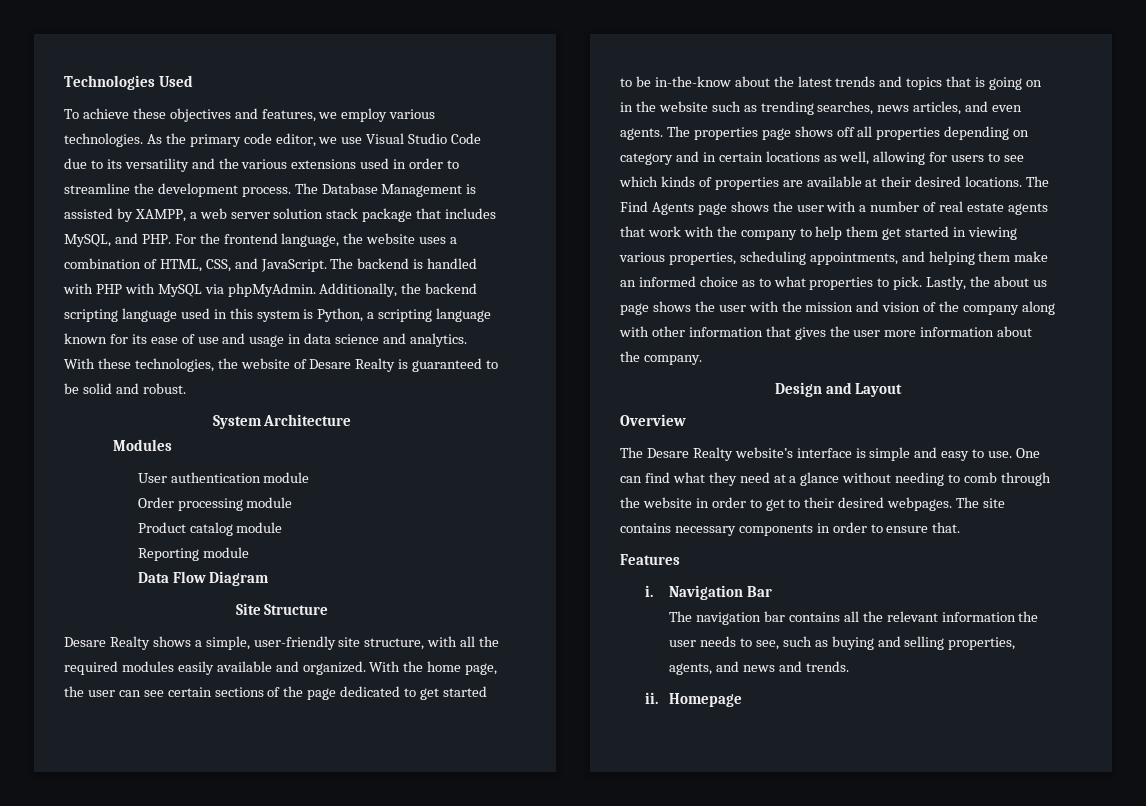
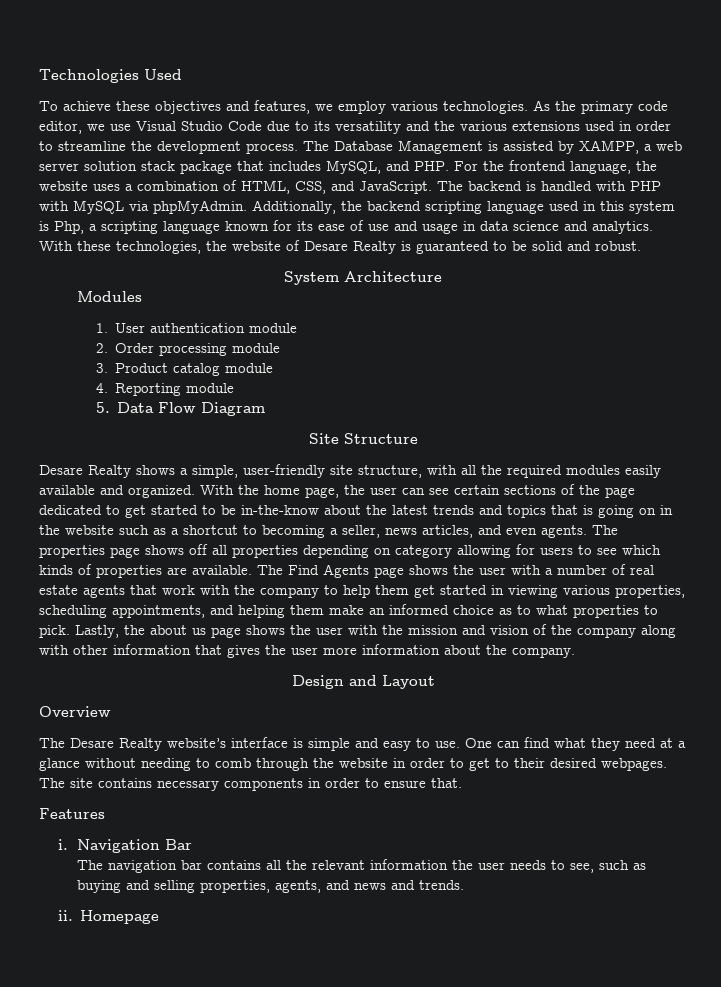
[317,308,364,322] Python, -> [54,221,84,234] Php,
(173, 445) none -> [96,323,109,333] 1.
(310, 477) none -> [96,343,109,353] 2.
(293, 502) none -> [96,363,109,373] 3.
(283, 527) none -> [96,383,109,393] 4.
(249, 552) none -> [96,402,111,413] 5.
[760,101,874,115] trending searches, -> [171,525,380,538] a shortcut to becoming a seller,
[675,151,870,165] and in certain locations as well, -> (452, 551) none
[806,176,1023,187] available at their desired locations. -> [192,565,252,575] available.

